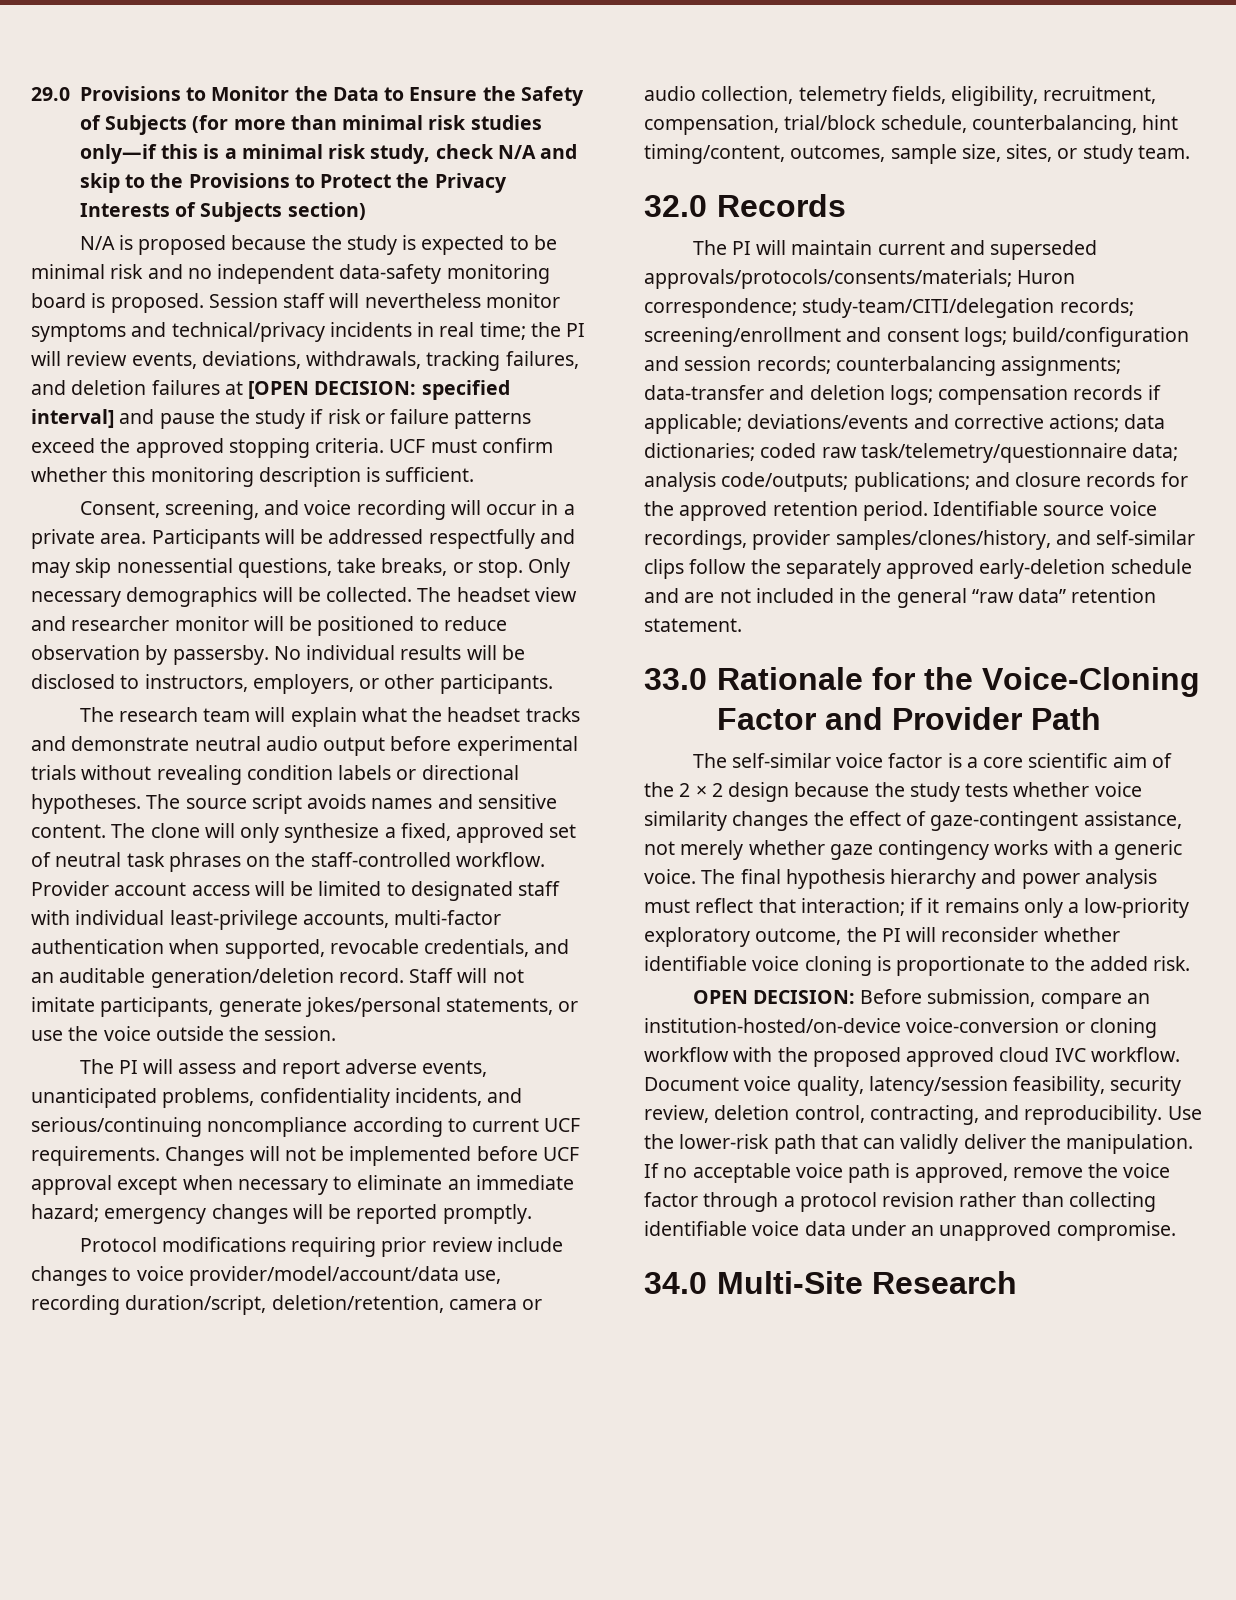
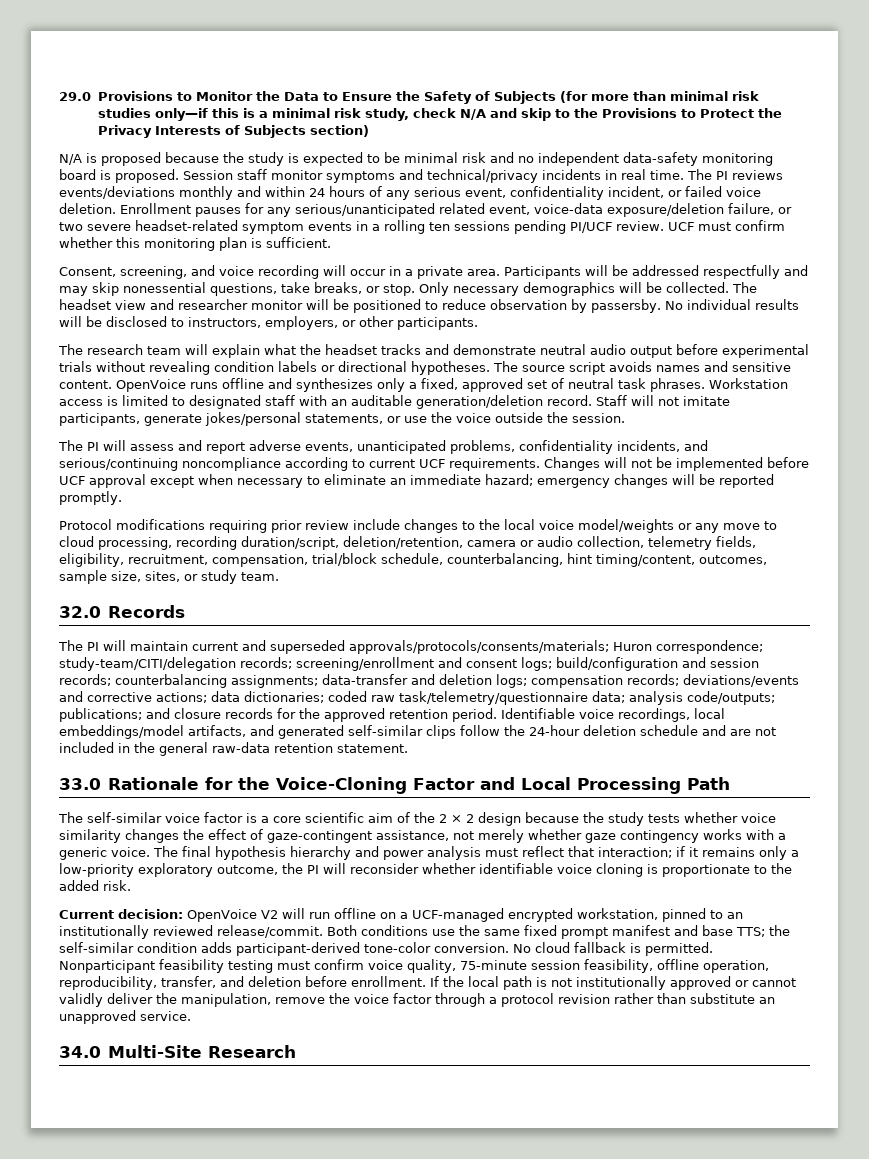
[329,293,481,308] will nevertheless -> (267, 174) none
[479,322,586,340] [31,351,579,371] [31,380,510,400] [31,409,532,429] [31,438,385,458] time; the PI will review events, deviations, withdrawals, tracking failures, and deletion failures at [OPEN DECISION: specified interval] and pause the study if risk or failure patterns exceed the approved stopping criteria. -> [650,169,783,180] [59,186,761,200] [59,203,792,217] [59,220,664,234] time. The PI reviews events/deviations monthly and within 24 hours of any serious event, confidentiality incident, or failed voice deletion. Enrollment pauses for any serious/unanticipated related event, voice-data exposure/deletion failure, or two severe headset-related symptom events in a rolling ten sessions pending PI/UCF review.
[258,467,361,487] description -> [219,237,247,251] plan
[111,823,380,843] The clone will only synthesize -> [116,378,405,392] OpenVoice runs offline and synthesizes only
[168,852,545,872] [31,881,314,896] phrases on the staff-controlled workflow. Provider account access will be -> [649,378,788,392] [59,396,118,406] phrases. Workstation access is
[75,910,502,930] [31,939,570,959] individual least-privilege accounts, multi-factor authentication when supported, revocable credentials, and -> (327, 400) none
[136,1266,502,1286] voice provider/model/account/data use, -> [479,519,777,533] [59,536,172,550] the local voice model/weights or any move to cloud processing,
[1073,385,1161,400] [644,414,742,434] records if applicable; -> [627,674,679,686] records;
[1043,505,1105,516] source -> (575, 713) none
[752,530,1091,550] provider samples/clones/history, and -> [694,708,725,719] [59,725,344,739] local embeddings/model artifacts, and generated
[785,559,1106,579] separately approved early-deletion -> [529,725,636,736] 24-hour deletion
[971,588,1067,603] “raw data” -> [212,742,270,753] raw-data
[891,707,1022,730] Provider -> [521,777,682,794] Local Processing
[692,989,1150,1009] [644,1018,1157,1038] [644,1047,1180,1067] [644,1076,1182,1096] [644,1105,1202,1125] [644,1134,1194,1154] [644,1163,1008,1183] OPEN DECISION: Before submission, compare an institution-hosted/on-device voice-conversion or cloning workflow with the proposed approved cloud IVC workflow. Document voice quality, latency/session feasibility, security review, deletion control, contracting, and reproducibility. Use the lower-risk path that can validly deliver the manipulation. If no acceptable voice path is approved, -> [59,908,743,922] [59,925,790,939] [59,942,713,956] [59,959,769,973] [59,976,796,990] [59,993,271,1007] Current decision: OpenVoice V2 will run offline on a UCF-managed encrypted workstation, pinned to an institutionally reviewed release/commit. Both conditions use the same fixed prompt manifest and base TTS; the self-similar condition adds participant-derived tone-color conversion. No cloud fallback is permitted. Nonparticipant feasibility testing must confirm voice quality, 75-minute session feasibility, offline operation, reproducibility, transfer, and deletion before enrollment. If the local path is not institutionally approved or cannot validly deliver the manipulation,
[1068,1192,1156,1212] [644,1221,906,1236] collecting identifiable voice data under -> [690,993,755,1004] substitute
[1056,1221,1176,1241] compromise. -> [140,1011,191,1021] service.

